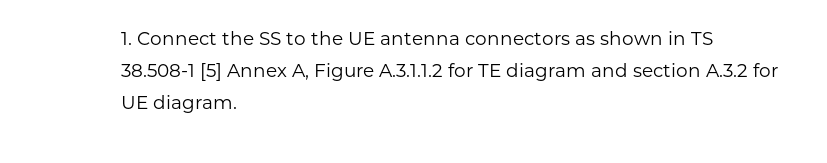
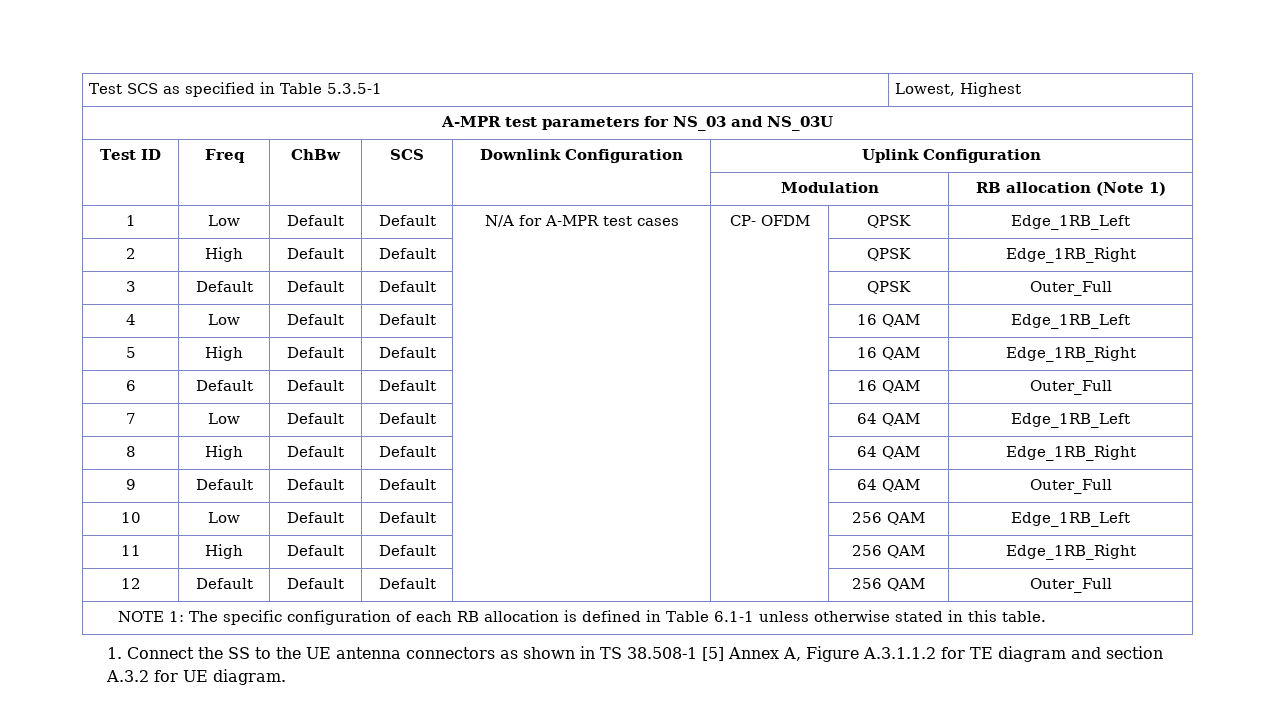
(120, 38) none -> [88,82,383,97] [894,82,1021,97] [441,116,833,131] [100,149,161,160] [204,149,245,163] [291,149,341,160] [390,149,425,160] [480,149,683,163] [862,149,1041,163] [780,182,879,193] [975,182,1166,196] [125,215,136,226] [208,215,240,226] [287,215,344,226] [378,215,436,226] [484,215,679,227] [729,215,810,226] [867,215,911,228] [1011,215,1130,230] [125,248,136,259] [205,247,243,262] [287,248,344,259] [378,248,436,259] [867,248,911,261] [1005,247,1136,263] [125,281,136,292] [195,281,253,292] [287,281,344,292] [378,281,436,292] [867,281,911,294] [1029,281,1112,296] [125,314,136,325] [208,314,240,325] [287,314,344,325] [378,314,436,325] [857,314,920,327] [1011,314,1130,329] [125,347,136,358] [205,346,243,361] [287,347,344,358] [378,347,436,358] [857,347,920,360] [1005,346,1136,362] [125,380,136,391] [195,380,253,391] [287,380,344,391] [378,380,436,391] [857,380,920,393] [1029,380,1112,395] [125,413,136,424] [208,413,240,424] [287,413,344,424] [378,413,436,424] [857,413,920,426] [1011,413,1130,428] [125,446,136,457] [205,445,243,460] [287,446,344,457] [378,446,436,457] [857,446,920,459] [1005,445,1136,461] [125,479,136,490] [195,479,253,490] [287,479,344,490] [378,479,436,490] [857,479,920,492] [1029,479,1112,494] [120,512,141,523] [208,512,240,523] [287,512,344,523] [378,512,436,523] [852,512,925,525] [1011,512,1130,527] [120,545,141,556] [205,544,243,559] [287,545,344,556] [378,545,436,556] [852,545,925,558] [1005,544,1136,560] [120,578,141,589] [195,578,253,589] [287,578,344,589] [378,578,436,589] [852,578,925,591] [1029,578,1112,593] [118,610,1047,625] Test SCS as specified in Table 5.3.5-1 | Lowest, Highest // A-MPR test parameters for NS_03 and NS_03U // Test ID | Freq | ChBw | SCS | Downlink Configuration | Uplink Configuration // | | | | | Modulation | RB allocation (Note 1) // 1 | Low | Default | Default | N/A for A-MPR test cases | CP- OFDM | QPSK | Edge_1RB_Left // 2 | High | Default | Default | | | QPSK | Edge_1RB_Right // 3 | Default | Default | Default | | | QPSK | Outer_Full // 4 | Low | Default | Default | | | 16 QAM | Edge_1RB_Left // 5 | High | Default | Default | | | 16 QAM | Edge_1RB_Right // 6 | Default | Default | Default | | | 16 QAM | Outer_Full // 7 | Low | Default | Default | | | 64 QAM | Edge_1RB_Left // 8 | High | Default | Default | | | 64 QAM | Edge_1RB_Right // 9 | Default | Default | Default | | | 64 QAM | Outer_Full // 10 | Low | Default | Default | | | 256 QAM | Edge_1RB_Left // 11 | High | Default | Default | | | 256 QAM | Edge_1RB_Right // 12 | Default | Default | Default | | | 256 QAM | Outer_Full // NOTE 1: The specific configuration of each RB allocation is defined in Table 6.1-1 unless otherwise stated in this table. //

